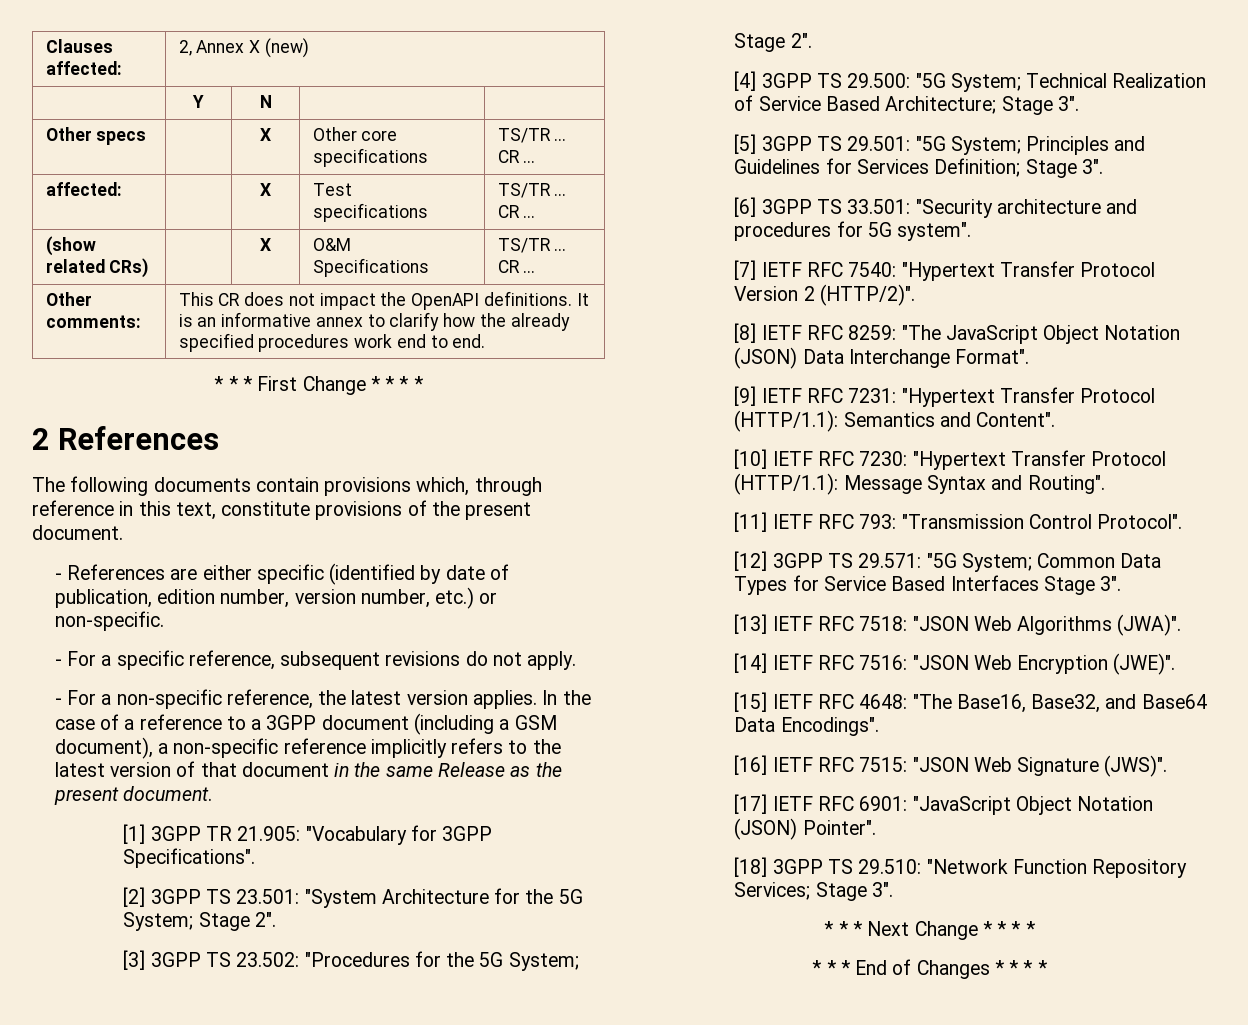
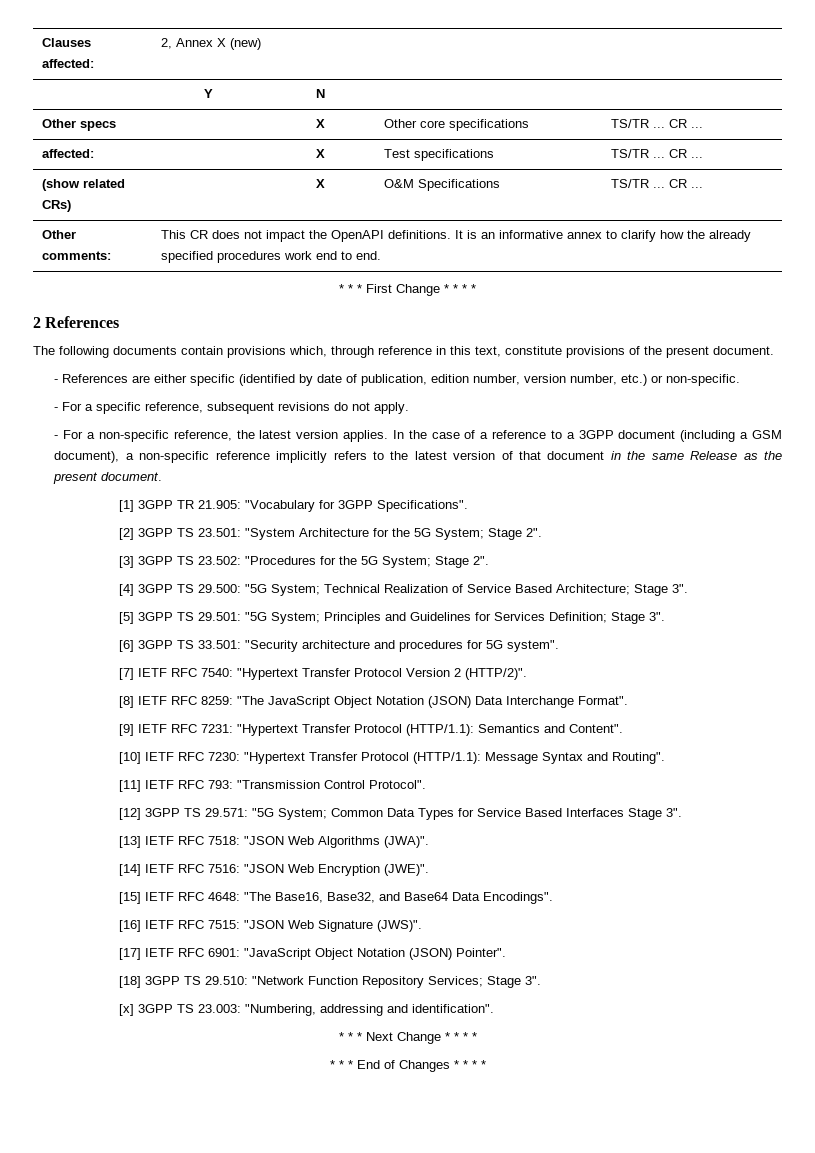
(893, 889) none -> [118,1004,494,1016] // [x] 3GPP TS 23.003: "Numbering, addressing and identification".

